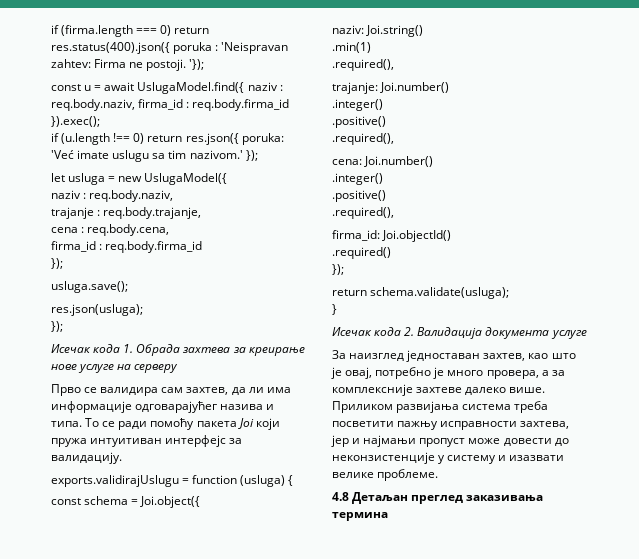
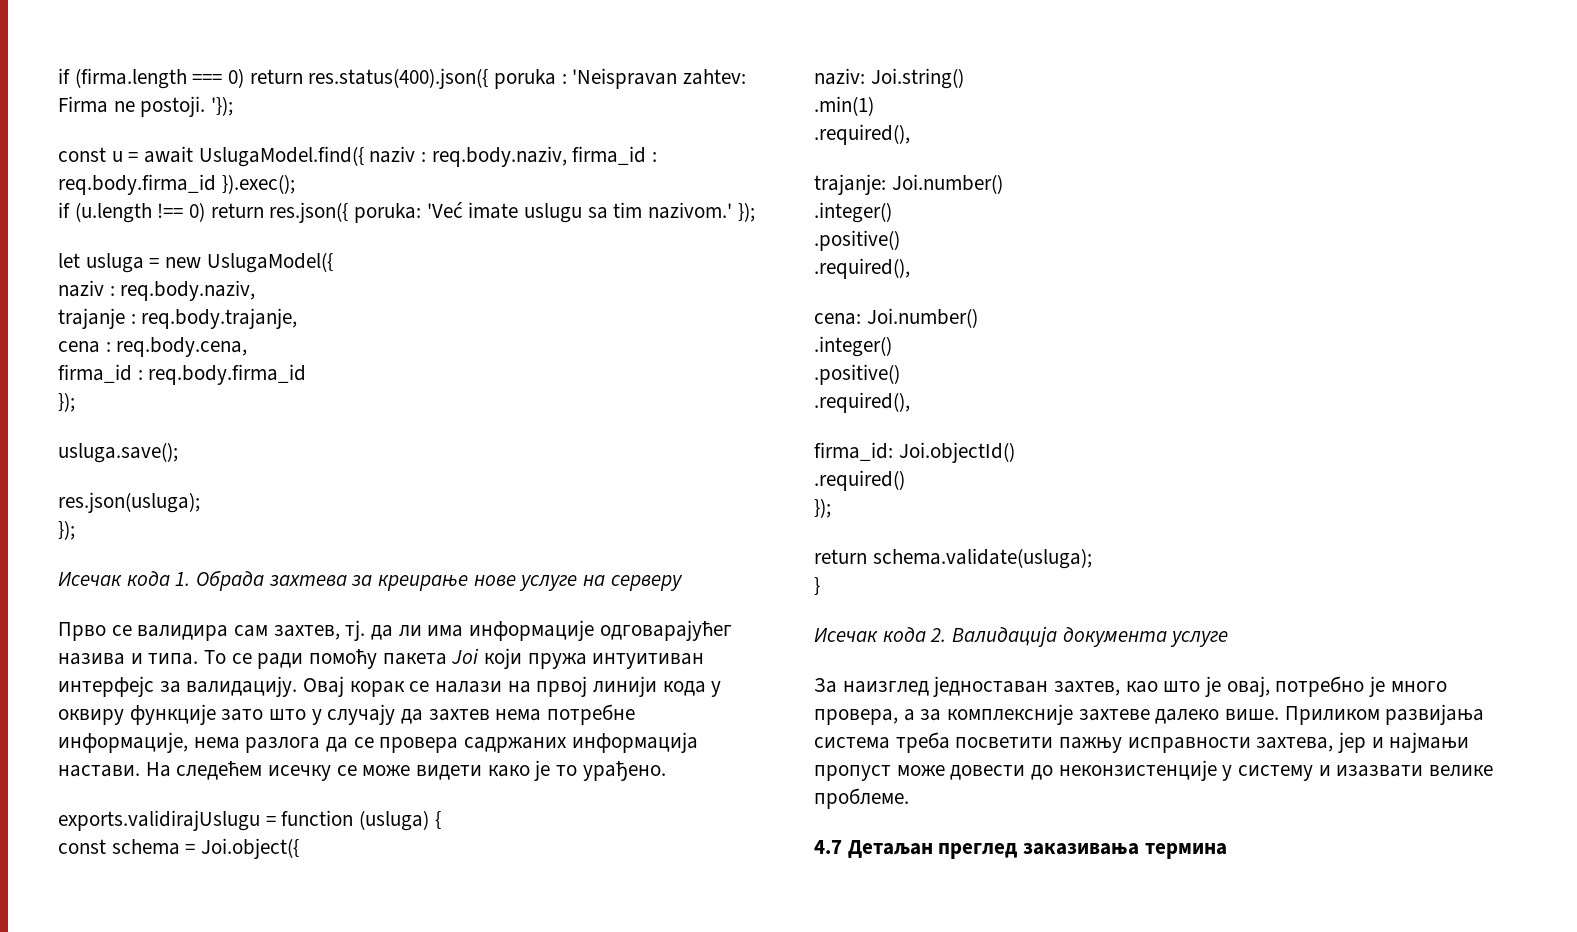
(229, 391) none -> [345,620,366,641] тј.
(122, 458) none -> [303,676,722,697] [58,704,636,725] [58,732,698,753] [58,760,666,782] Овај корак се налази на првој линији кода у оквиру функције зато што у случају да захтев нема потребне информације, нема разлога да се провера садржаних информација настави. На следећем исечку се може видети како је то урађено.
[332,492,349,501] 4.8 -> [814,840,842,854] 4.7

